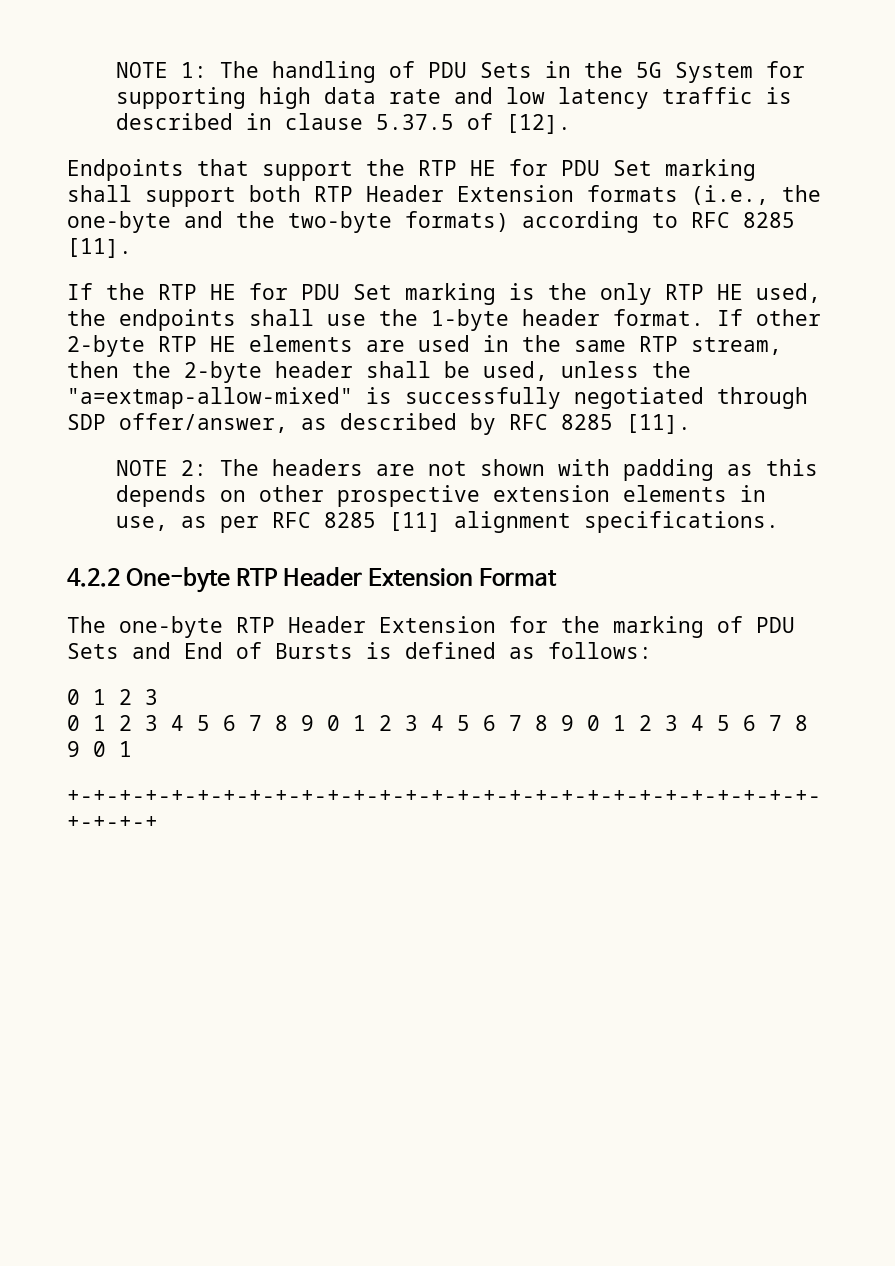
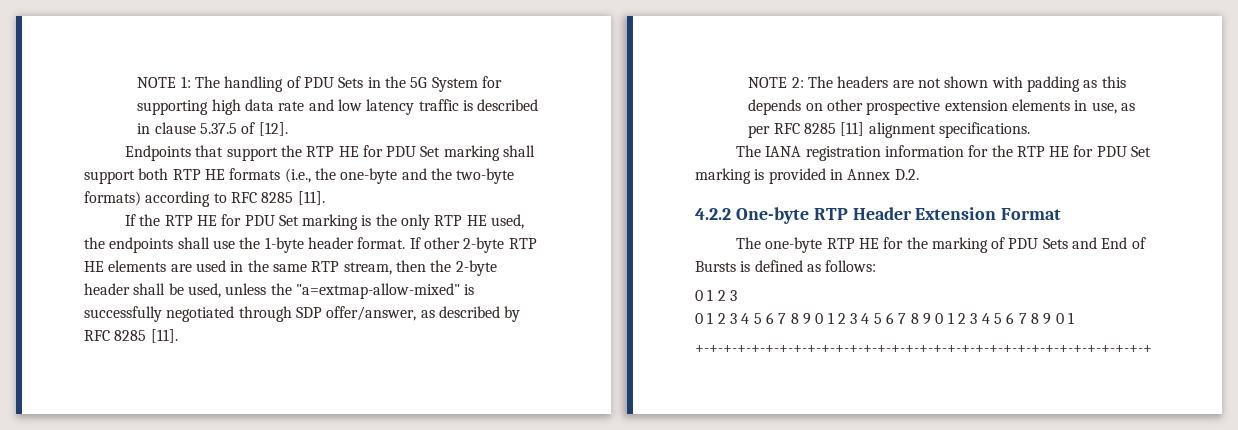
[366,185,574,202] Header Extension -> [204,169,225,180] HE
(780, 522) none -> [735,145,1152,161] [695,168,919,184] // The IANA registration information for the RTP HE for PDU Set marking is provided in Annex D.2.
[288,616,496,633] Header Extension -> [858,238,879,249] HE

